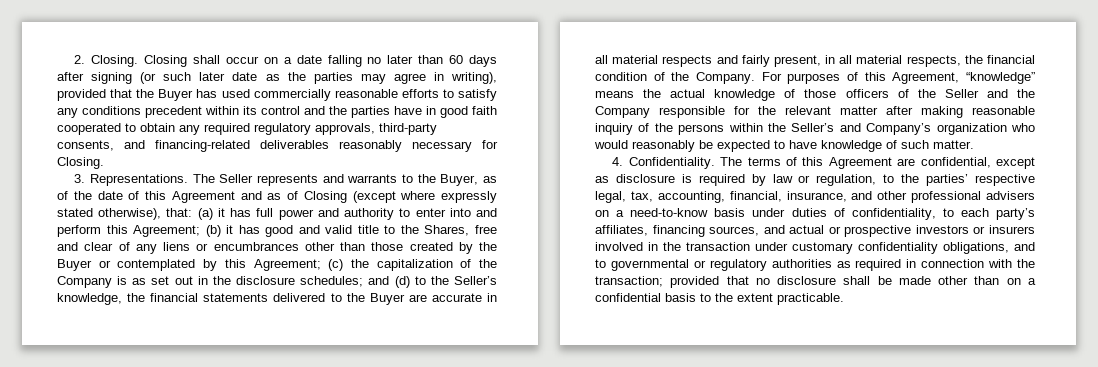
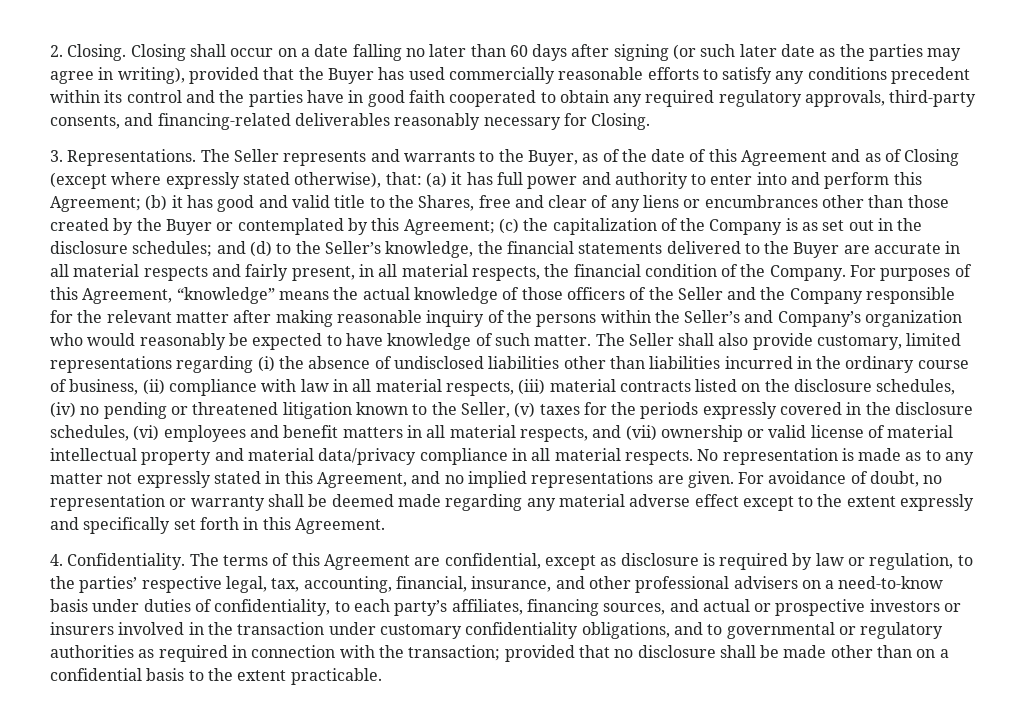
(974, 144) none -> [595,333,962,350] [50,356,969,373] [50,379,956,396] [50,402,974,419] [50,425,954,442] [50,448,975,465] [50,471,943,488] [50,494,975,511] [50,517,385,534] The Seller shall also provide customary, limited representations regarding (i) the absence of undisclosed liabilities other than liabilities incurred in the ordinary course of business, (ii) compliance with law in all material respects, (iii) material contracts listed on the disclosure schedules, (iv) no pending or threatened litigation known to the Seller, (v) taxes for the periods expressly covered in the disclosure schedules, (vi) employees and benefit matters in all material respects, and (vii) ownership or valid license of material intellectual property and material data/privacy compliance in all material respects. No representation is made as to any matter not expressly stated in this Agreement, and no implied representations are given. For avoidance of doubt, no representation or warranty shall be deemed made regarding any material adverse effect except to the extent expressly and specifically set forth in this Agreement.

